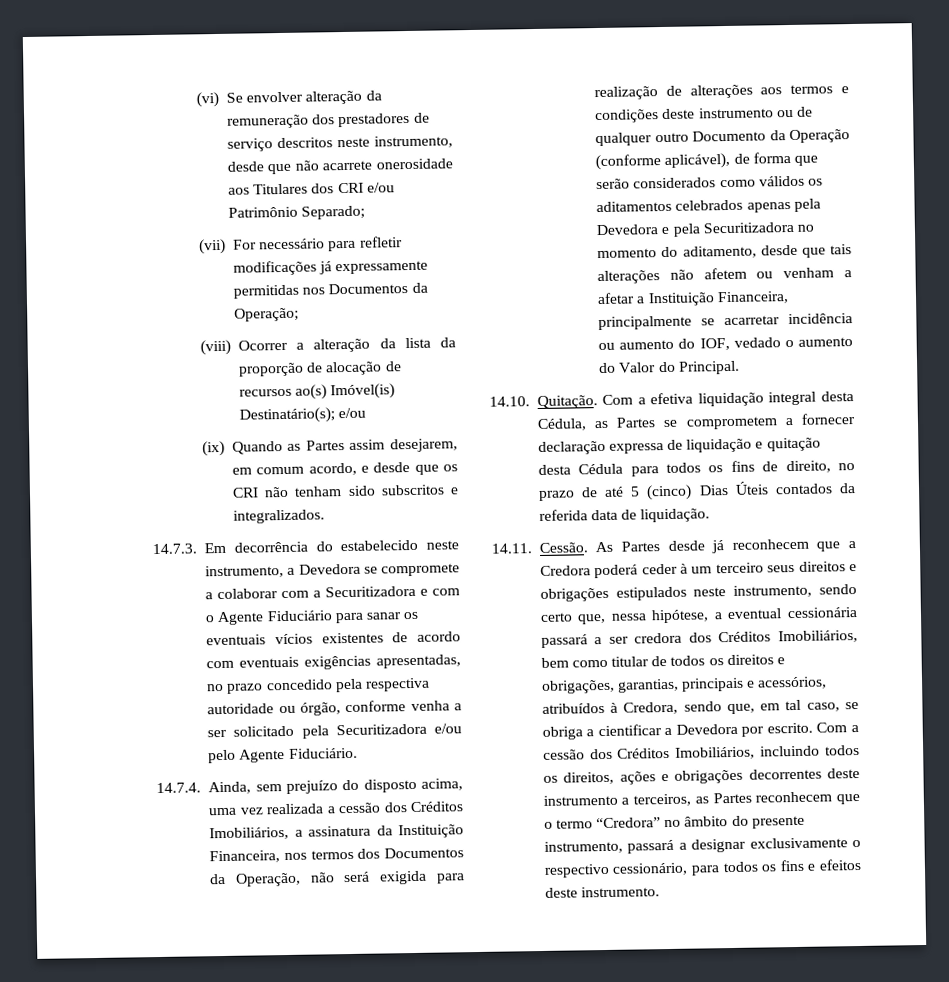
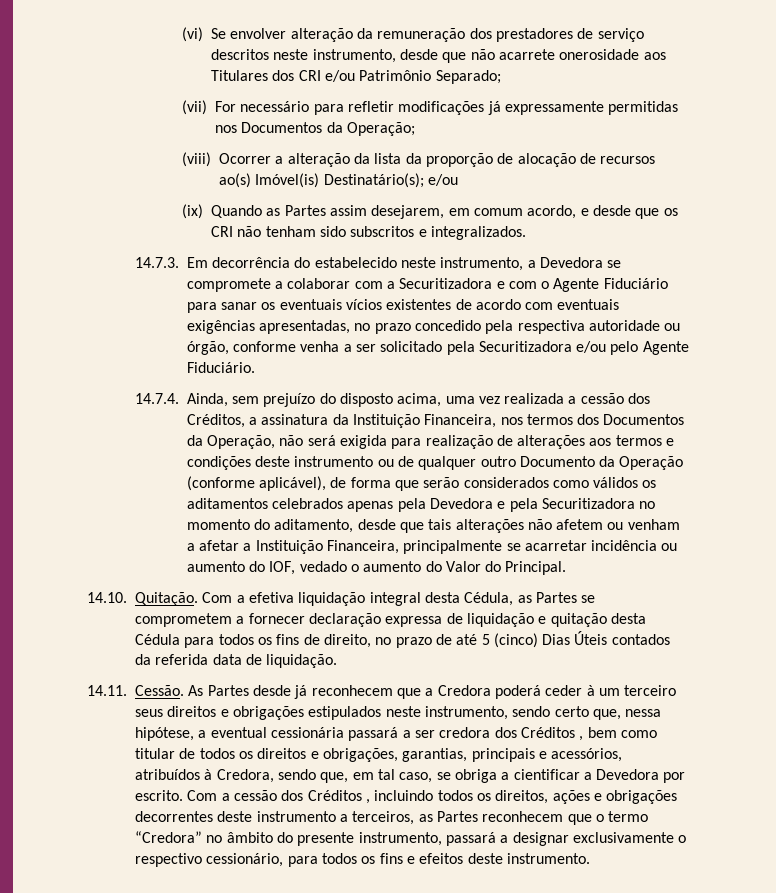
[409,801,464,813] [209,826,290,841] Créditos Imobiliários, -> [186,414,245,428] Créditos,
[778,630,858,644] Imobiliários, -> [579,736,584,741] ,
[675,746,756,760] Imobiliários, -> [365,799,370,804] ,

